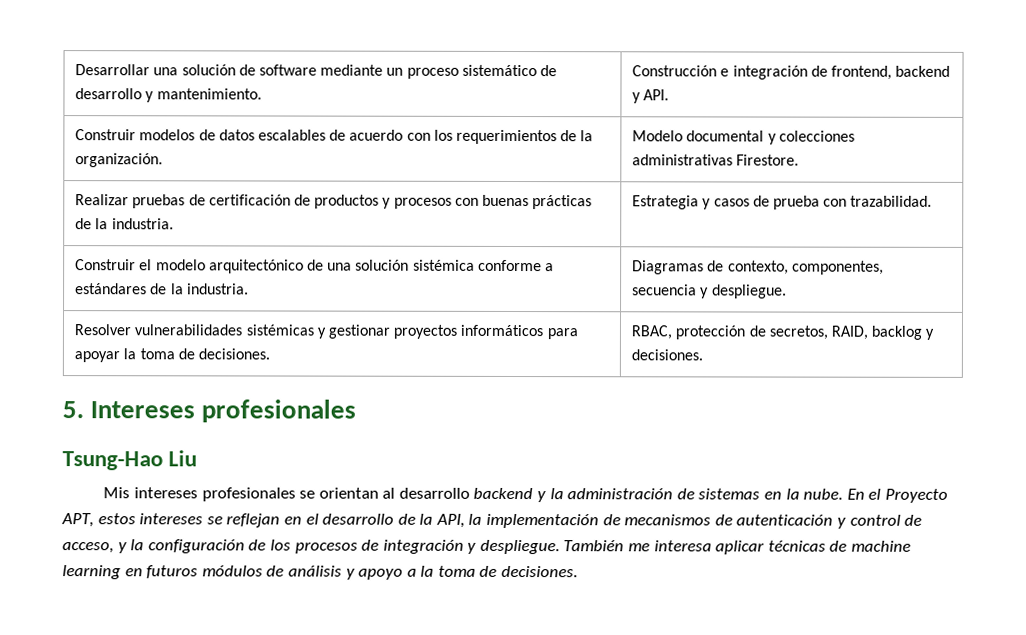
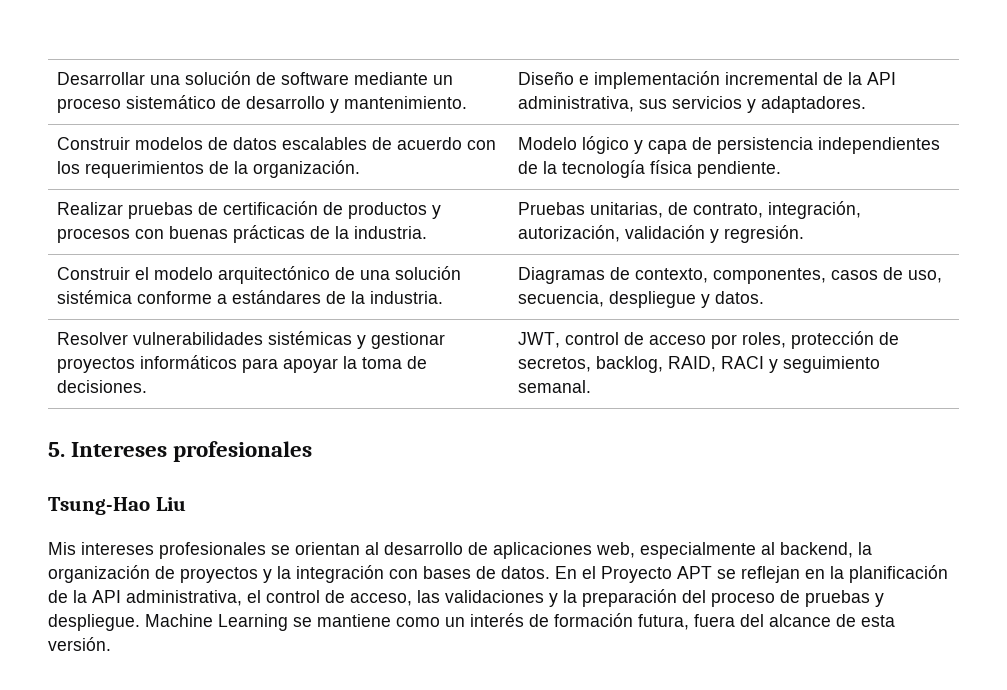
[632,65,951,80] [632,89,670,104] Construcción e integración de frontend, backend y API. -> [518,71,897,89] [518,96,867,113] Diseño e implementación incremental de la API administrativa, sus servicios y adaptadores.
[686,130,855,145] [632,154,800,166] documental y colecciones administrativas Firestore. -> [582,136,941,154] [518,160,782,178] lógico y capa de persistencia independientes de la tecnología física pendiente.
[632,195,933,210] Estrategia y casos de prueba con trazabilidad. -> [518,201,862,219] [518,225,805,243] Pruebas unitarias, de contrato, integración, autorización, validación y regresión.
[632,284,787,299] secuencia y despliegue. -> [831,267,943,283] [518,291,765,308] casos de uso, secuencia, despliegue y datos.
[631,325,935,340] [631,349,704,361] RBAC, protección de secretos, RAID, backlog y decisiones. -> [518,331,900,349] [518,356,881,373] [518,380,592,393] JWT, control de acceso por roles, protección de secretos, backlog, RAID, RACI y seguimiento semanal.
[473,487,948,503] [61,513,923,529] [62,539,912,555] [62,565,579,580] backend y la administración de sistemas en la nube. En el Proyecto APT, estos intereses se reflejan en el desarrollo de la API, la implementación de mecanismos de autenticación y control de acceso, y la configuración de los procesos de integración y despliegue. También me interesa aplicar técnicas de machine learning en futuros módulos de análisis y apoyo a la toma de decisiones. -> [468,542,872,559] [48,565,948,583] [48,589,884,607] [48,613,895,631] [48,637,111,651] de aplicaciones web, especialmente al backend, la organización de proyectos y la integración con bases de datos. En el Proyecto APT se reflejan en la planificación de la API administrativa, el control de acceso, las validaciones y la preparación del proceso de pruebas y despliegue. Machine Learning se mantiene como un interés de formación futura, fuera del alcance de esta versión.

